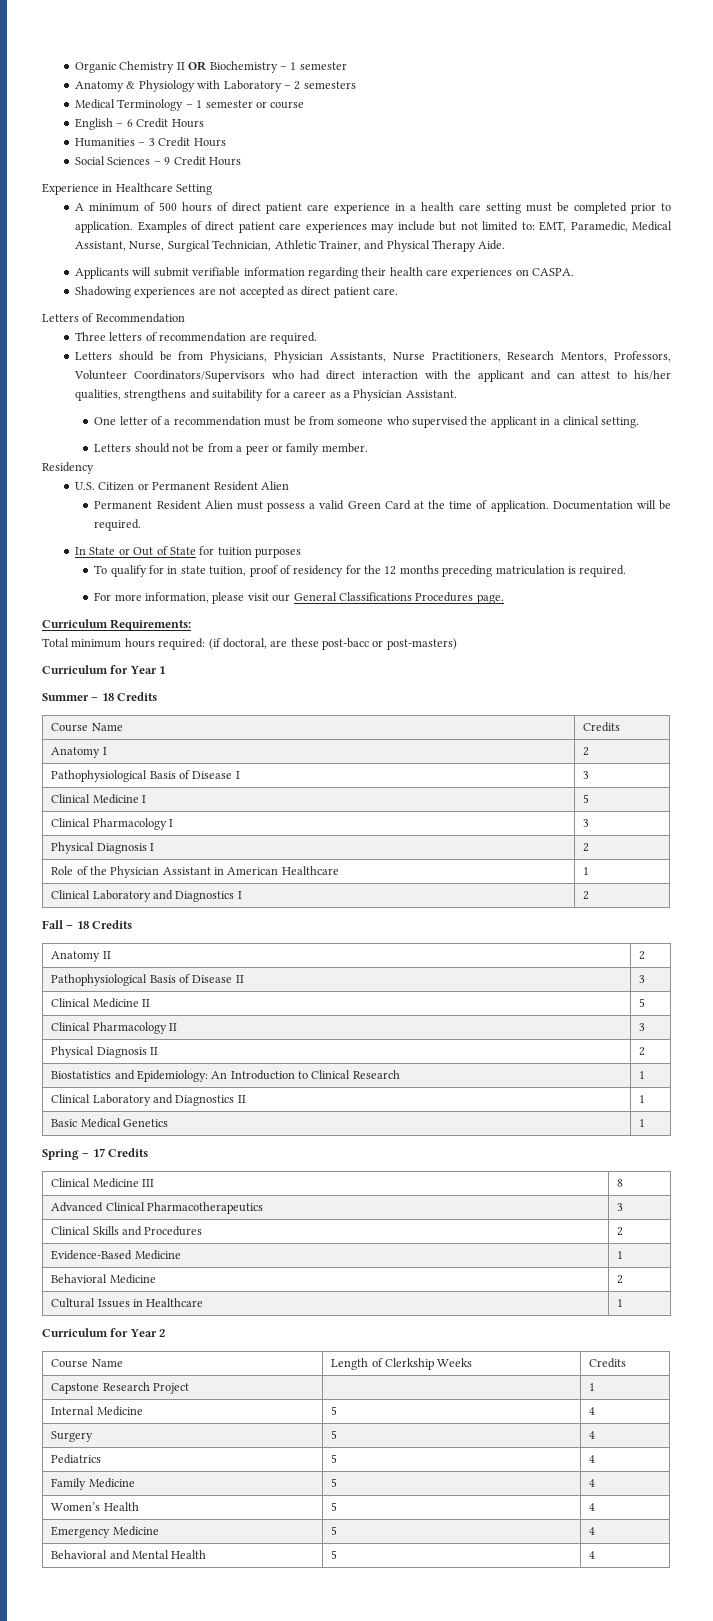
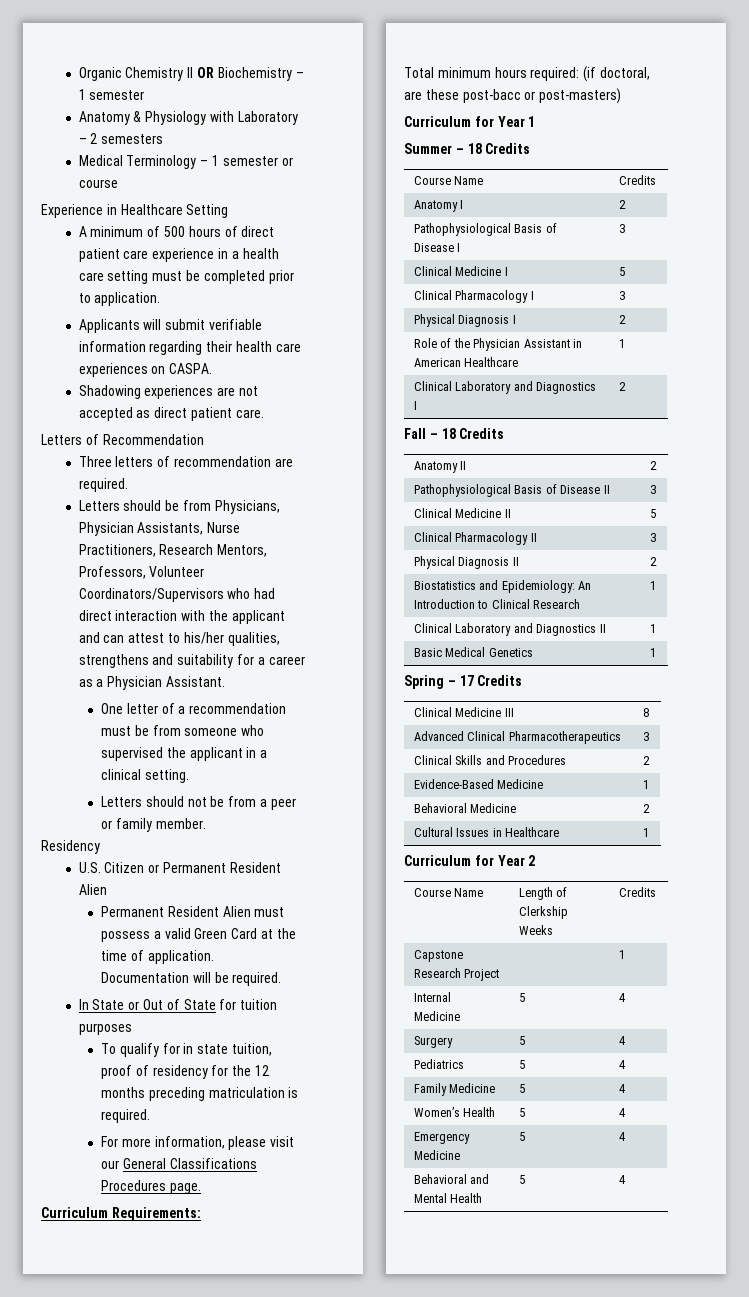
[75,118,204,130] [75,137,226,147] [75,156,241,166] // English – 6 Credit Hours // Humanities – 3 Credit Hours // Social Sciences – 9 Credit Hours -> (118, 183) none
[137,221,672,233] [75,240,506,252] Examples of direct patient care experiences may include but not limited to: EMT, Paramedic, Medical Assistant, Nurse, Surgical Technician, Athletic Trainer, and Physical Therapy Aide. -> (161, 299) none

